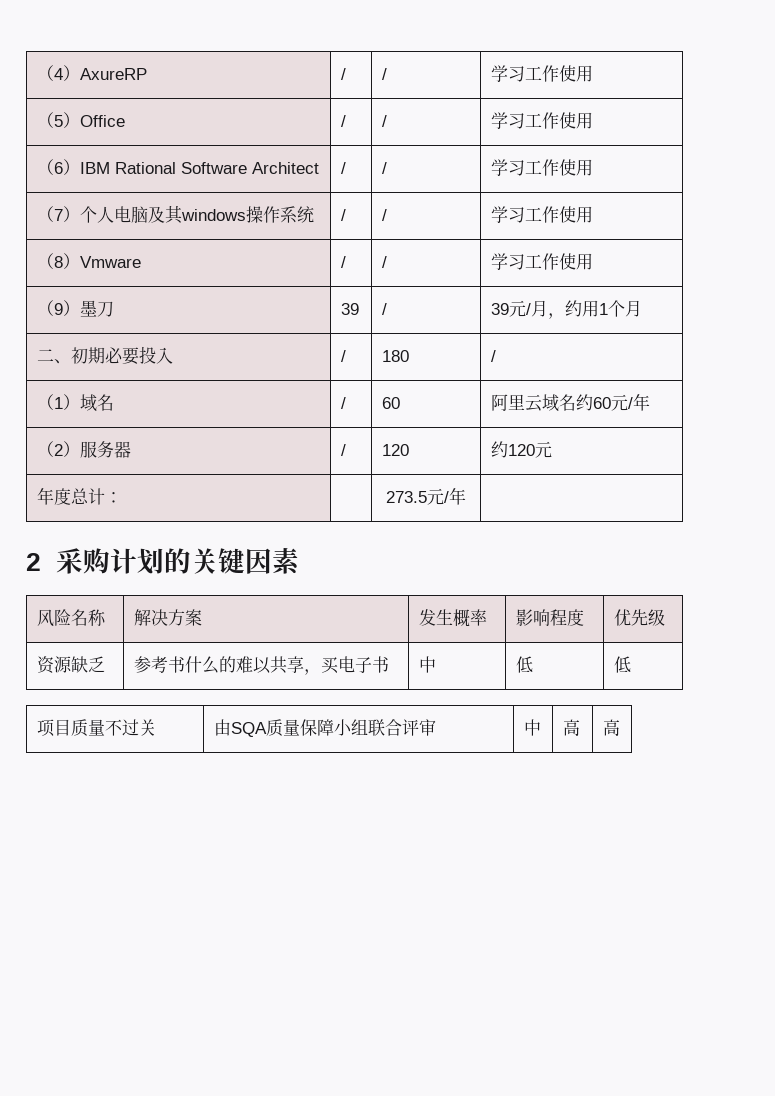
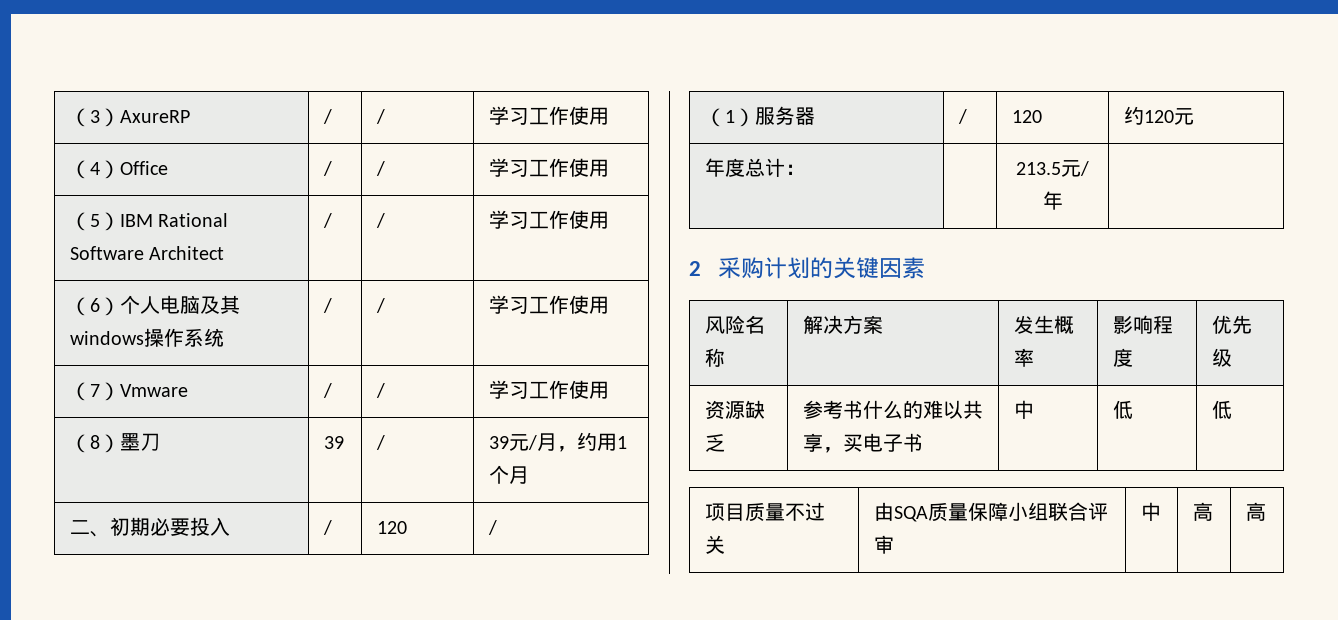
[36,65,63,81] （4 -> [69,108,100,127] （3
[53,115,63,127] 5 -> [89,162,100,175] 4
[53,162,63,174] 6 -> [89,214,100,227] 5
[53,209,63,221] 7 -> [89,298,100,312] 6
[53,256,63,268] 8 -> [89,384,100,397] 7
[53,303,63,315] 9 -> [89,435,100,449] 8
[381,350,409,362] 180 -> [376,521,407,534] 120
[79,394,114,412] [340,397,346,409] [381,397,400,409] [490,393,650,412] [36,441,80,457] 域名 | / | 60 | 阿里云域名约60元/年 // （2） -> (755, 117) none
[386,491,427,503] 273.5 -> [1016,162,1061,175] 213.5

